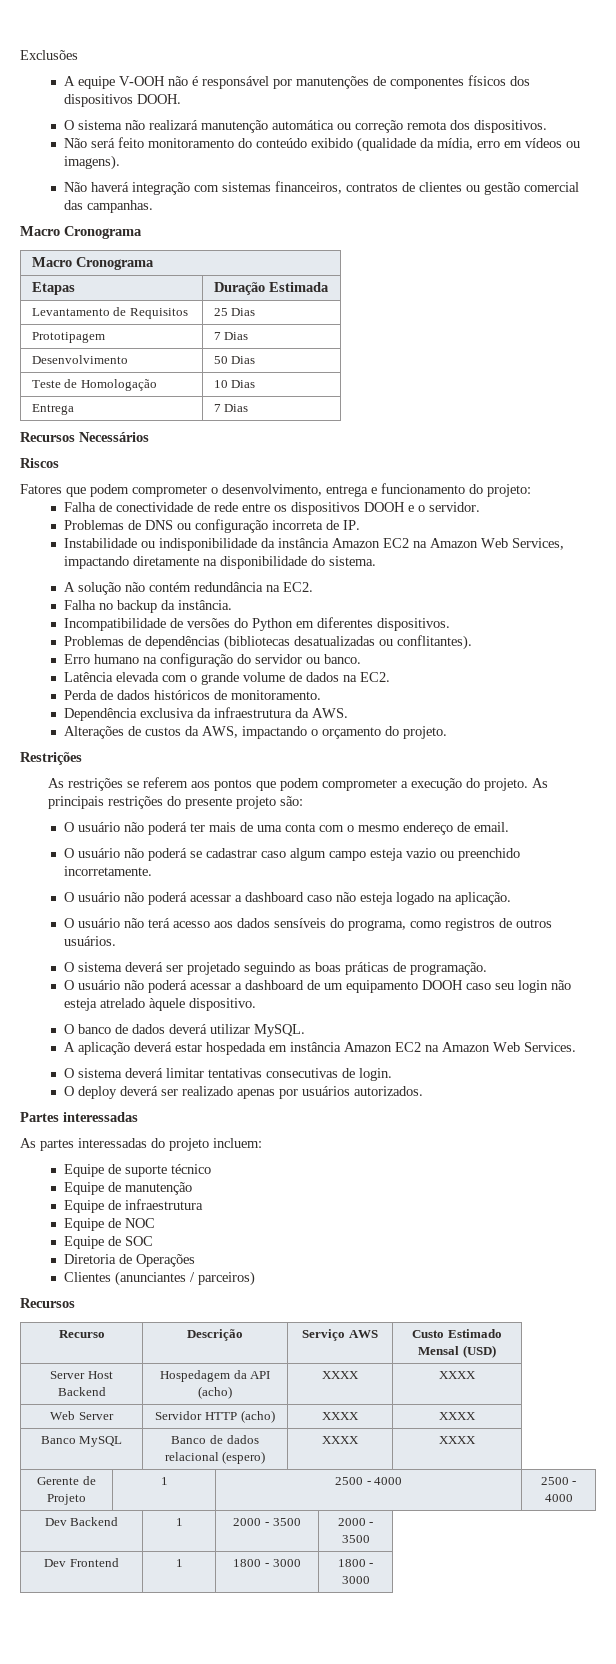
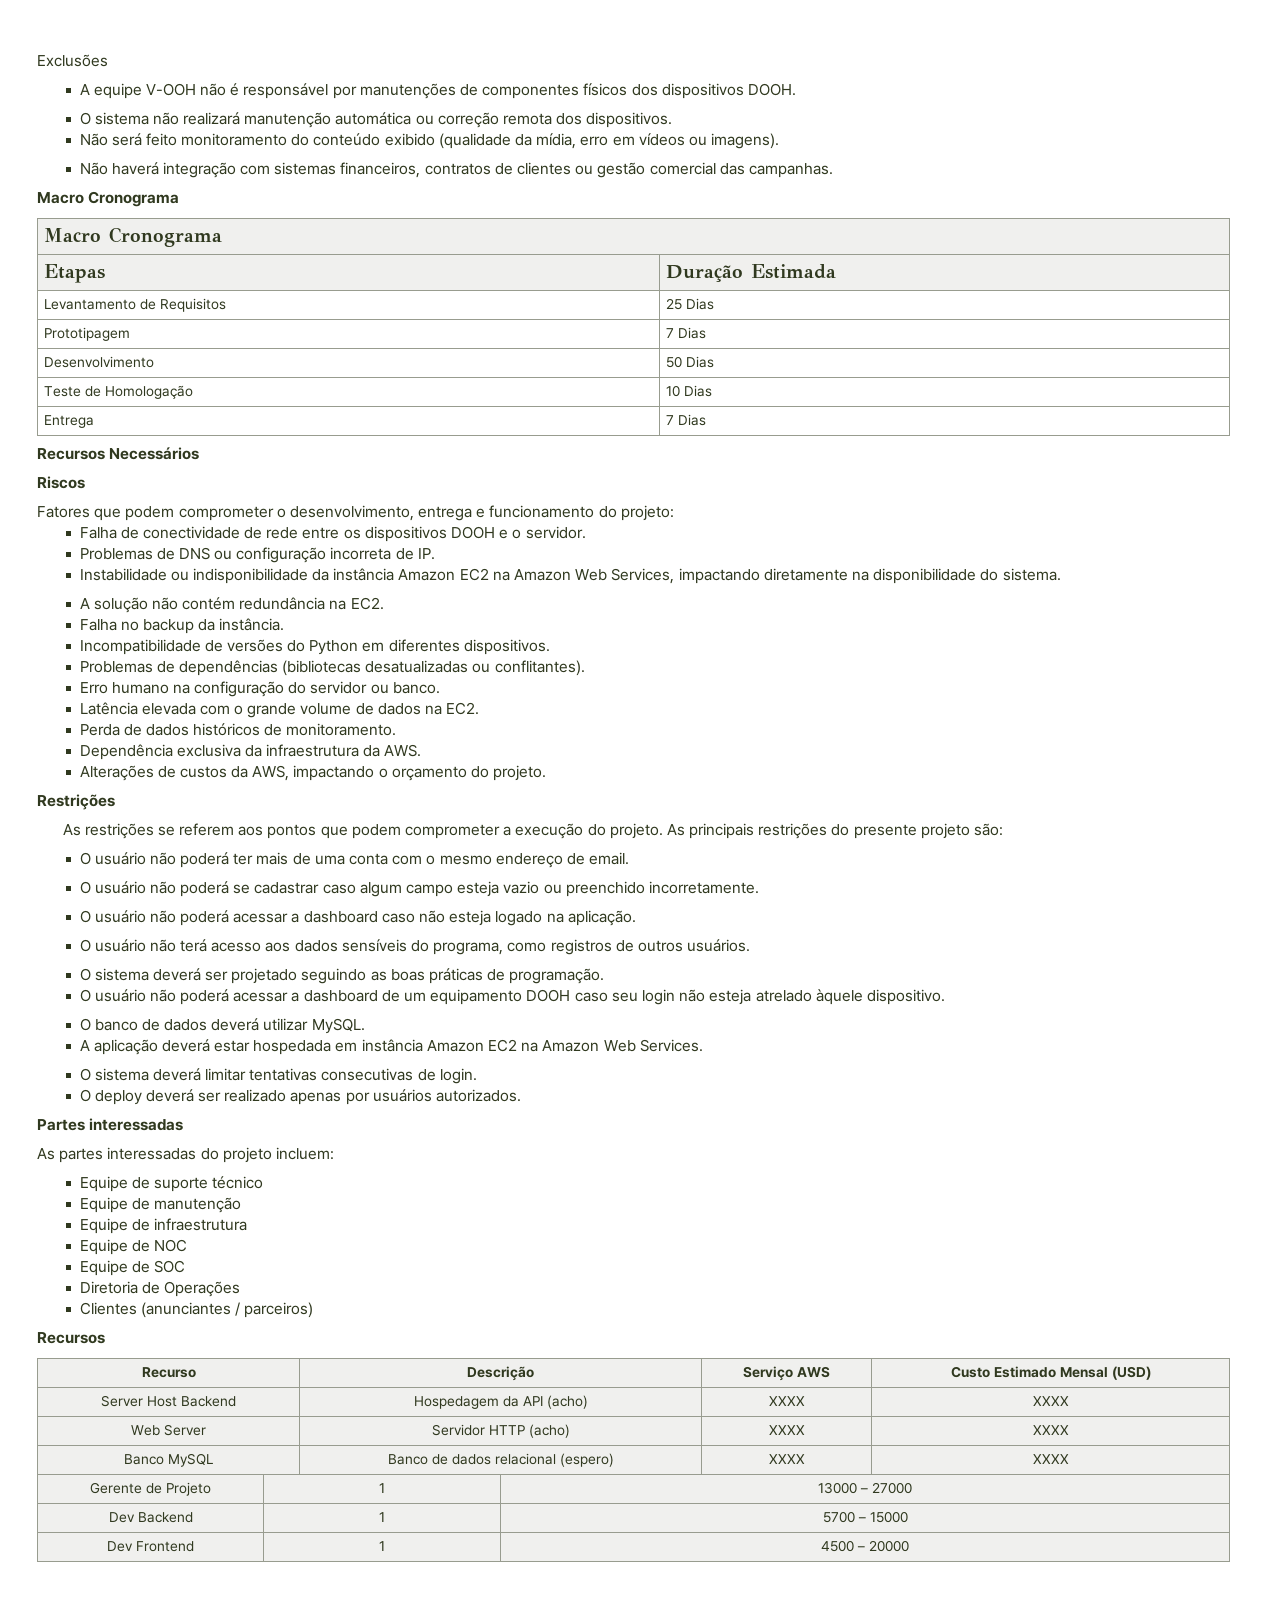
[334,1477,403,1485] [540,1477,577,1485] [544,1494,573,1502] [44,1517,119,1526] [175,1518,183,1526] [233,1518,301,1526] [337,1518,374,1526] [341,1535,370,1543] [44,1558,119,1567] [175,1559,183,1567] [233,1559,301,1567] [337,1559,374,1567] [341,1576,370,1584] 2500 - 4000 | 2500 - 4000 // Dev Backend | 1 | 2000 - 3500 | 2000 - 3500 // Dev Frontend | 1 | 1800 - 3000 | 1800 - 3000 -> [818,1482,912,1494] [108,1512,193,1523] [379,1512,385,1522] [822,1511,908,1523] [107,1541,194,1552] [379,1541,385,1551] [821,1540,909,1552] 13000 – 27000 // Dev Backend | 1 | 5700 – 15000 // Dev Frontend | 1 | 4500 – 20000

